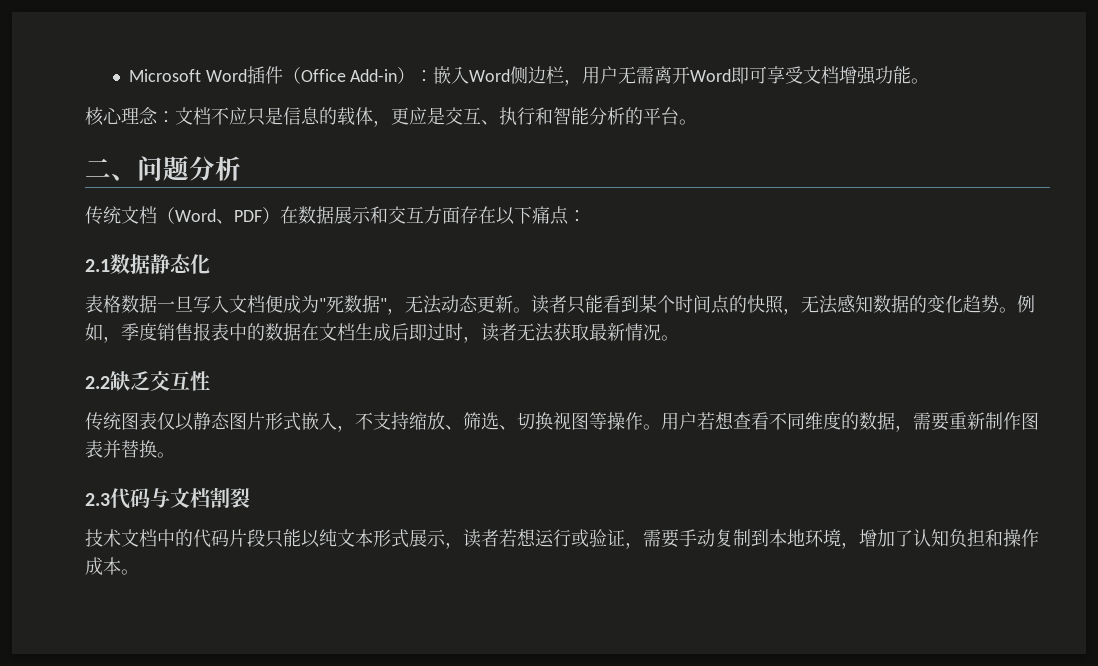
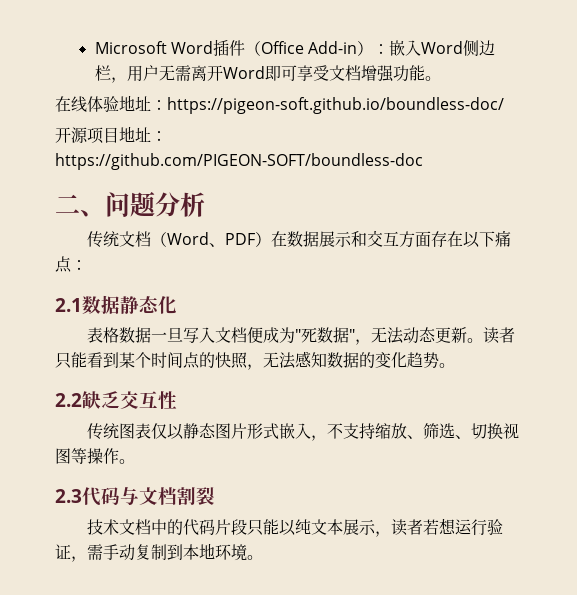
[85,107,697,127] 核心理念：文档不应只是信息的载体，更应是交互、执行和智能分析的平台。 -> [55,95,504,114] [55,126,167,144] [55,153,423,170] 在线体验地址：https://pigeon-soft.github.io/boundless-doc/ // 开源项目地址：https://github.com/PIGEON-SOFT/boundless-doc
[1017,295,1035,313] [85,322,679,343] 例如，季度销售报表中的数据在文档生成后即过时，读者无法获取最新情况。 -> (455, 365) none
[661,411,1039,432] [85,440,175,458] 用户若想查看不同维度的数据，需要重新制作图表并替换。 -> (135, 461) none
[373,529,409,548] 形式 -> (343, 527) none
[571,529,589,547] 或 -> (487, 527) none
[661,529,679,548] 要 -> (103, 552) none
[841,529,1039,549] [85,557,121,575] ，增加了认知负担和操作成本 -> (247, 552) none

